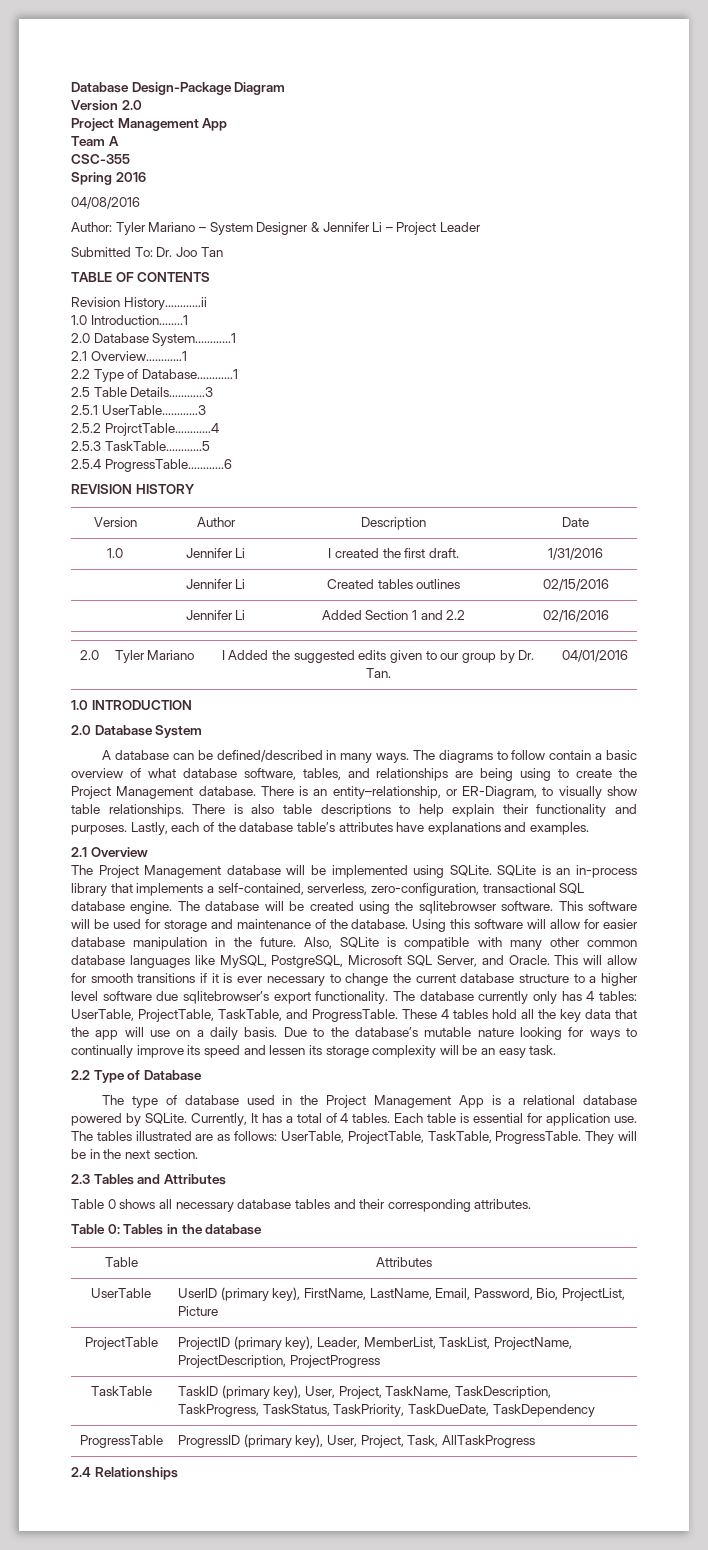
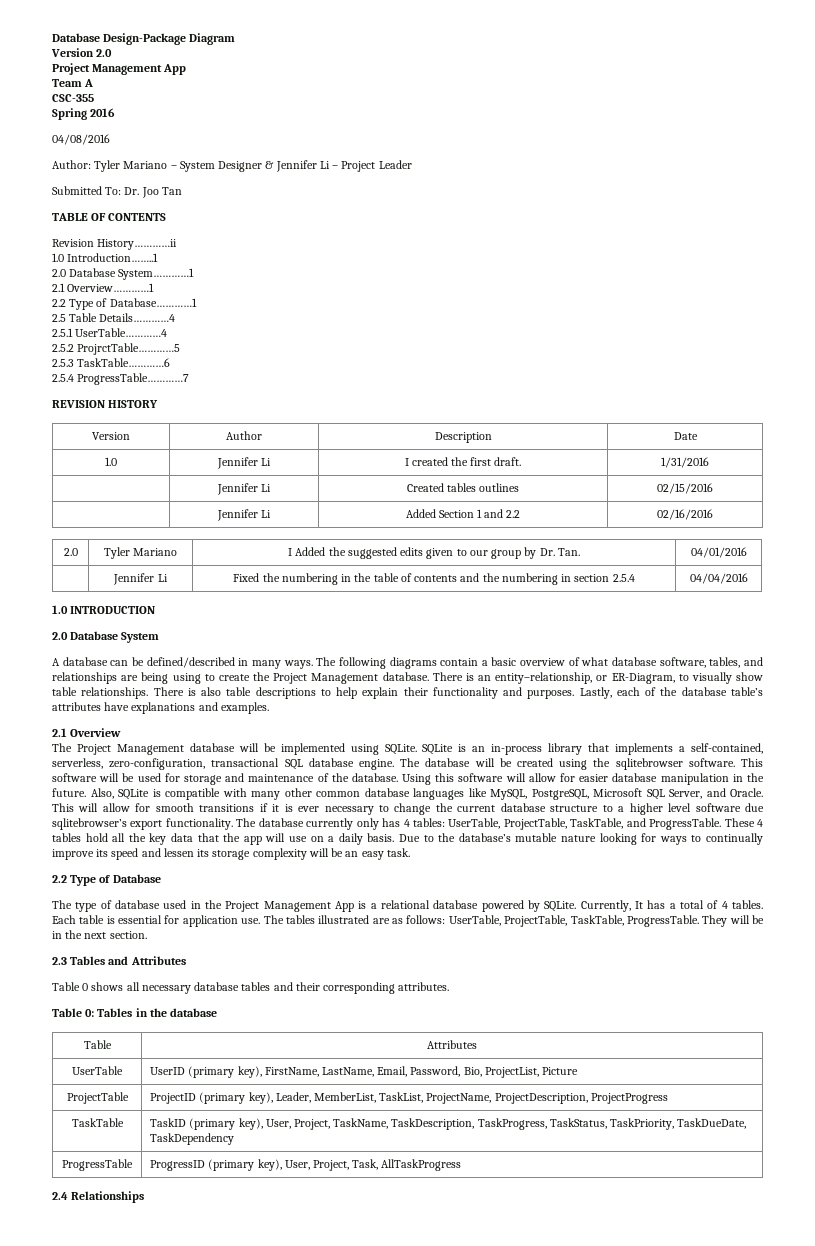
[130,387,214,397] Details…………3 -> [99,313,176,322] Details…………4
[101,405,206,415] UserTable…………3 -> [75,328,168,337] UserTable…………4
[104,423,219,436] ProjrctTable…………4 -> [77,343,181,355] ProjrctTable…………5
[104,441,210,451] [71,459,232,472] TaskTable…………5 // 2.5.4 ProgressTable…………6 -> [77,358,171,367] [52,373,190,385] TaskTable…………6 // 2.5.4 ProgressTable…………7
(628, 656) none -> [113,573,168,585] [233,573,635,585] [689,573,748,584] // | Jennifer Li | Fixed the numbering in the table of contents and the numbering in section 2.5.4 | 04/04/2016
[438,750,546,763] diagrams to follow -> [338,657,437,669] following diagrams

